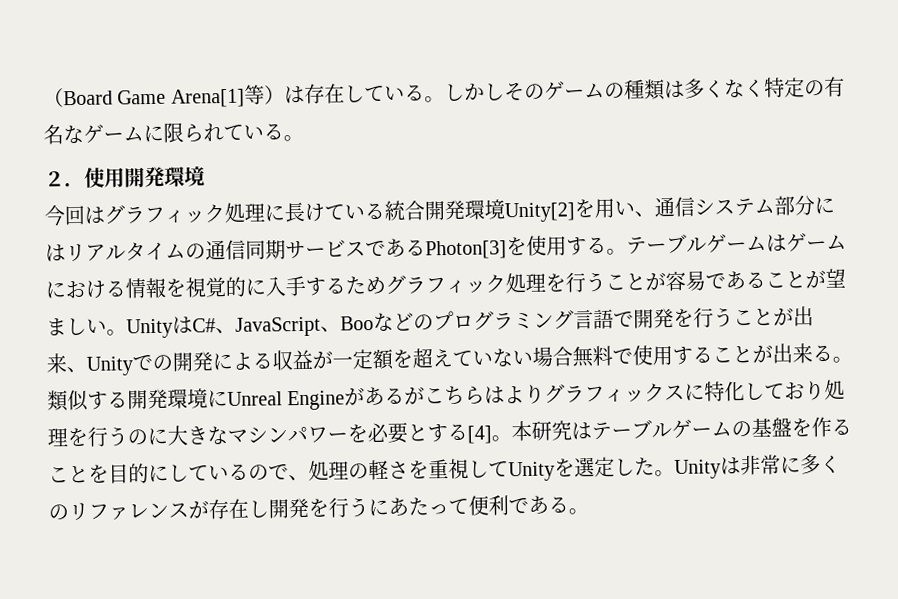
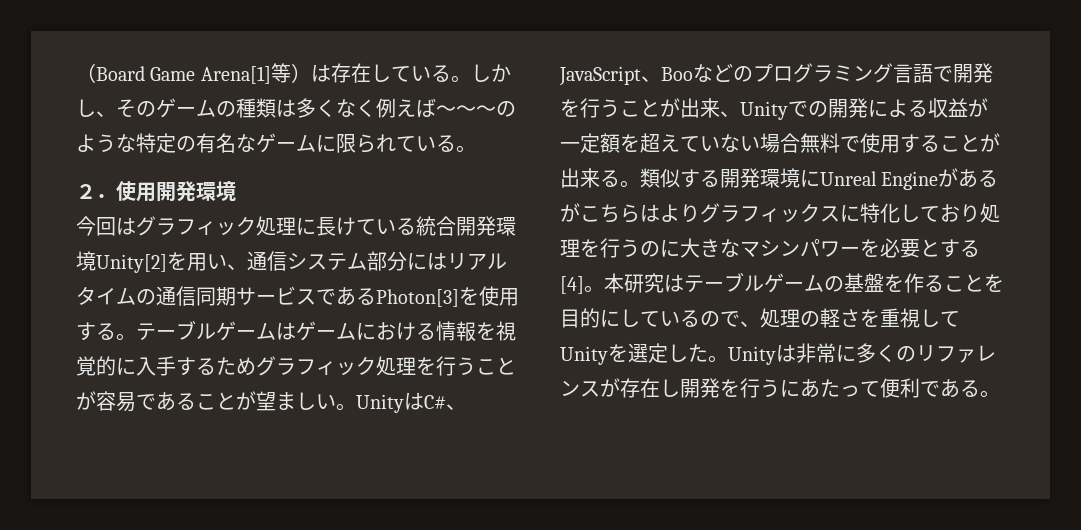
(505, 92) none -> [96,111,116,117] 、
(765, 88) none -> [376,98,516,118] [76,134,136,152] 例えば～～～のような

